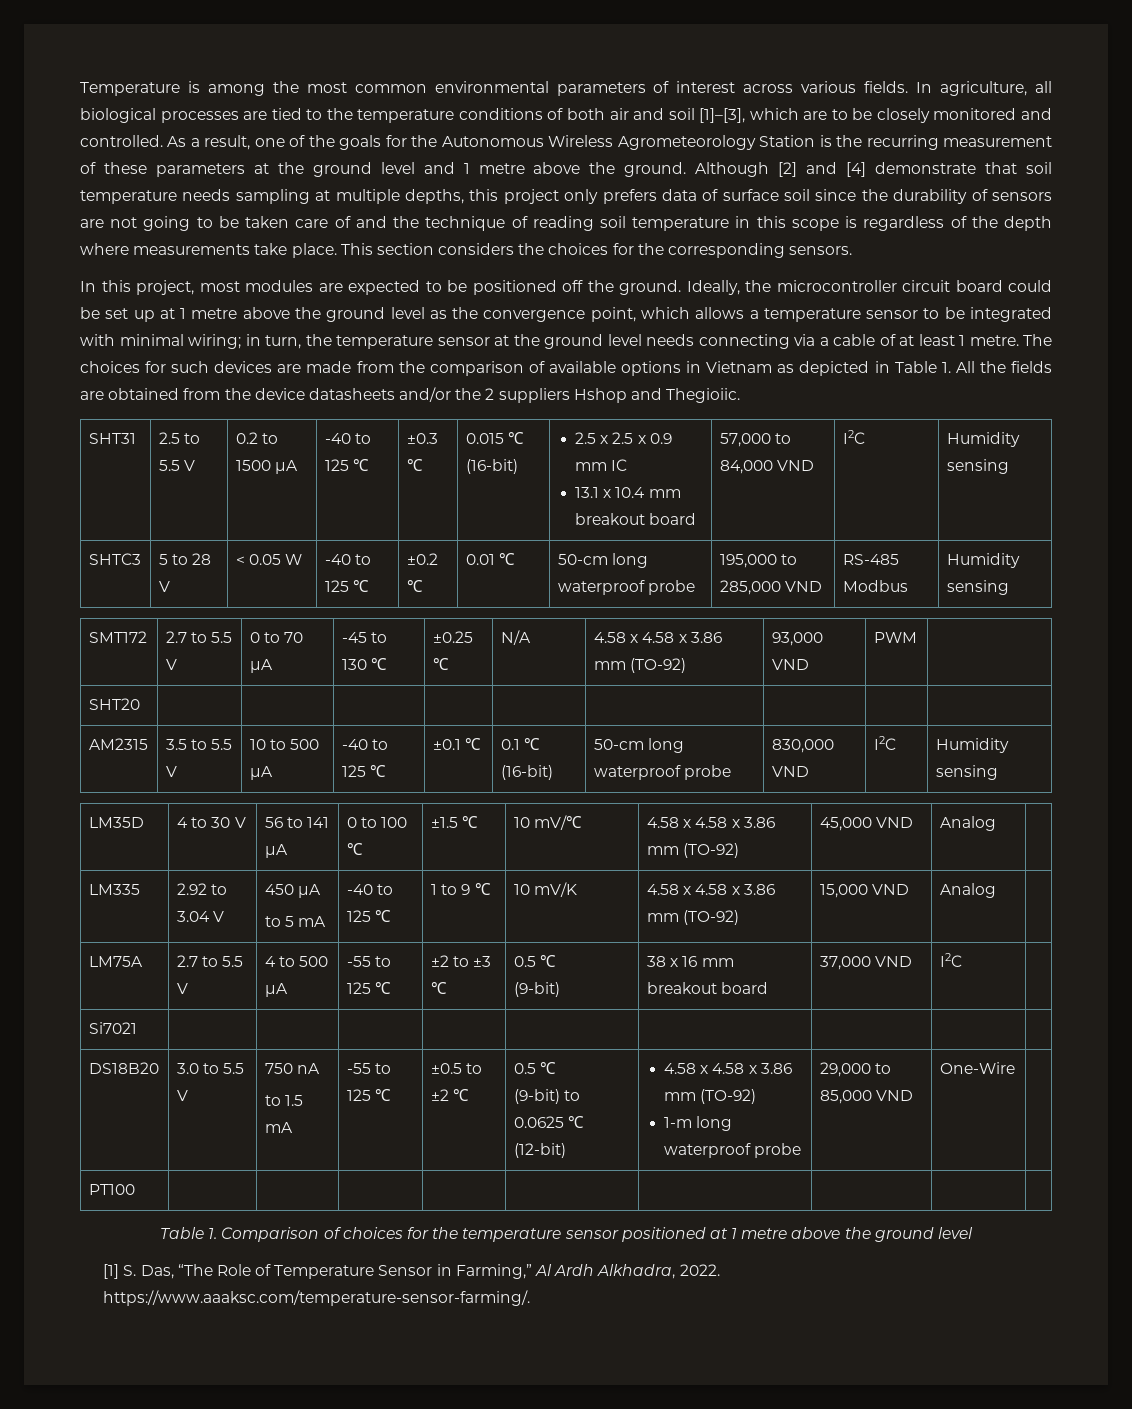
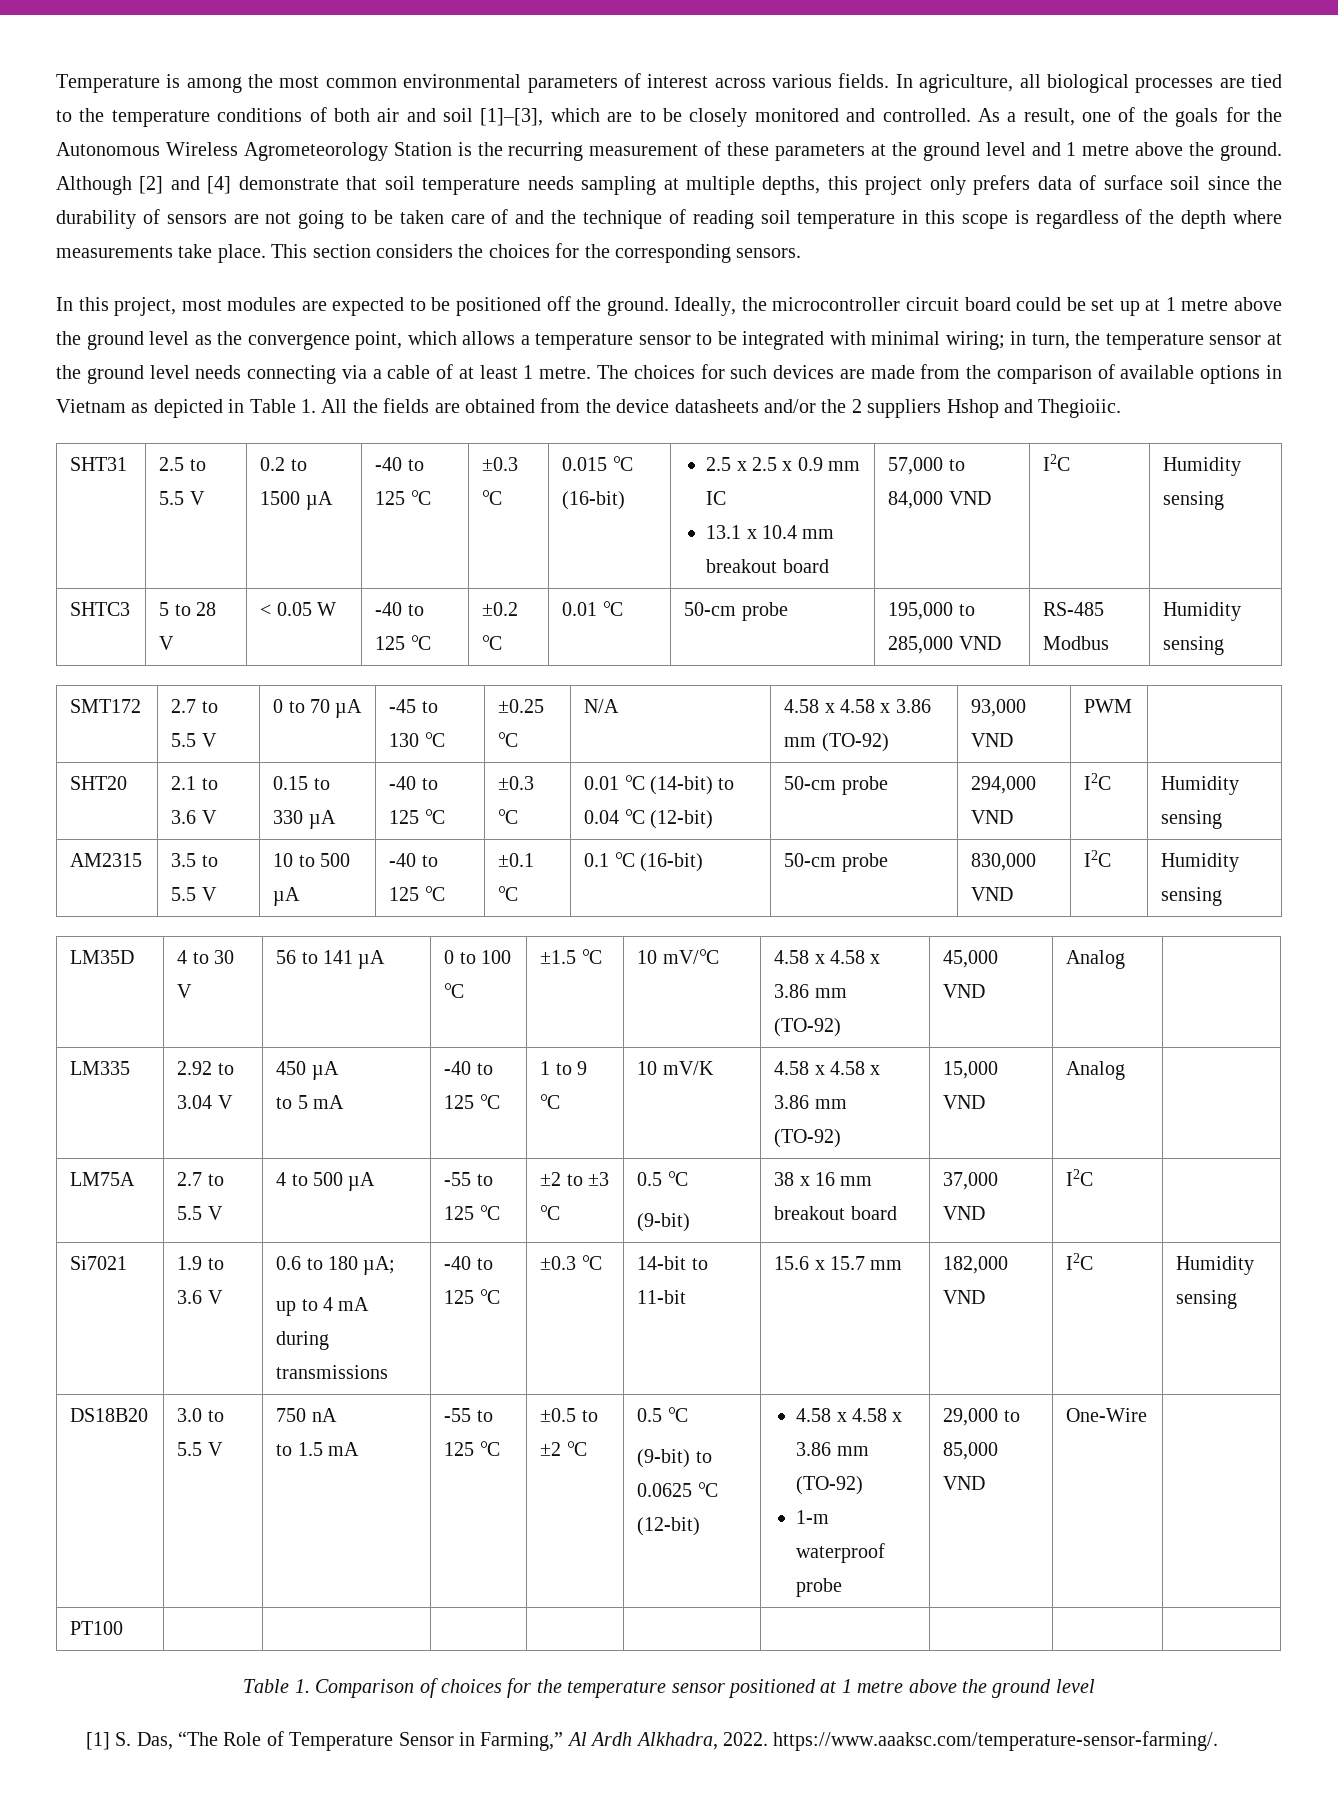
[612,553,649,568] [557,580,645,595] long waterproof -> (737, 609) none
(140, 704) | | | | | | | | -> [171,776,218,790] [171,810,217,824] [273,776,330,790] [273,810,336,829] [389,776,438,790] [389,809,445,824] [498,776,535,790] [498,809,519,824] [584,775,735,795] [584,809,713,829] [784,776,888,795] [971,776,1037,794] [971,810,1014,824] [1084,773,1112,790] [1161,776,1240,795] [1161,810,1223,829] 2.1 to 3.6 V | 0.15 to 330 µA | -40 to 125 ℃ | ±0.3 ℃ | 0.01 ℃ (14-bit) to 0.04 ℃ (12-bit) | 50-cm probe | 294,000 VND | I2C | Humidity sensing
[648,738,685,753] [593,765,681,780] long waterproof -> (837, 860) none
(137, 1028) | | | | | | | | -> [177,1256,224,1270] [177,1290,223,1304] [276,1256,396,1275] [276,1297,370,1316] [276,1331,330,1350] [276,1365,389,1379] [444,1256,493,1270] [444,1289,500,1304] [540,1255,602,1270] [637,1256,708,1270] [637,1290,687,1304] [774,1256,903,1270] [943,1256,1009,1274] [943,1290,986,1304] [1066,1253,1094,1270] [1176,1256,1255,1275] [1176,1290,1238,1309] 1.9 to 3.6 V | 0.6 to 180 µA; // up to 4 mA during transmissions | -40 to 125 ℃ | ±0.3 ℃ | 14-bit to 11-bit | 15.6 x 15.7 mm | 182,000 VND | I2C | Humidity sensing
[696,1116,733,1131] long -> (830, 1517) none

